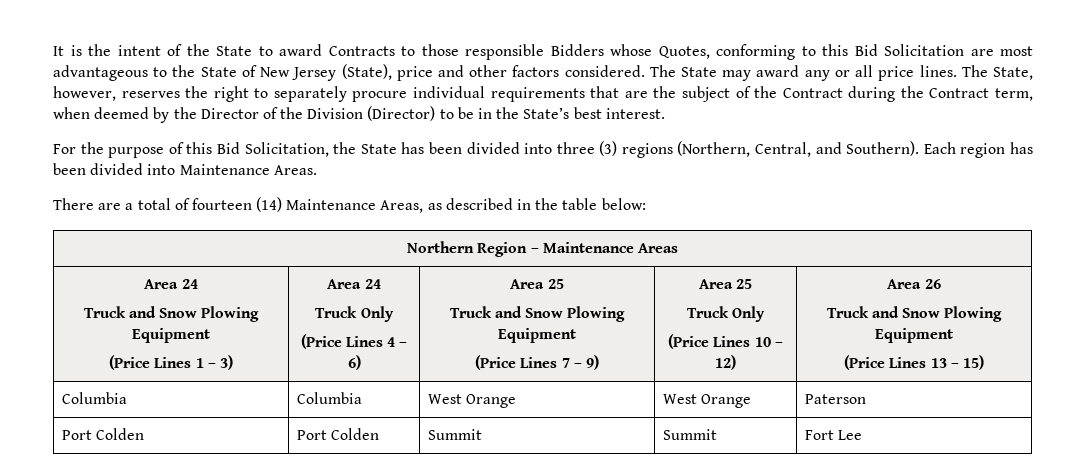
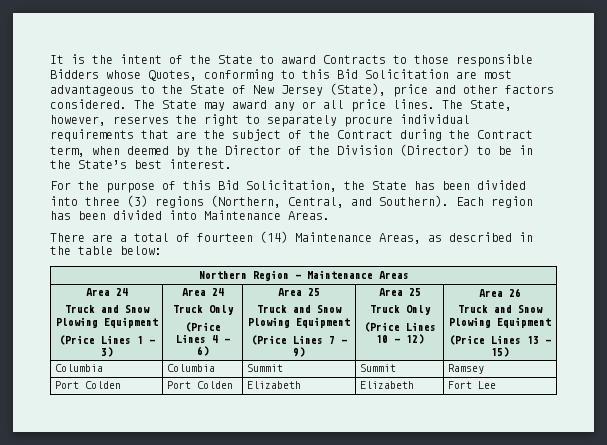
[427,394,516,408] [662,394,751,408] [804,394,866,404] West Orange | West Orange | Paterson -> [247,364,284,372] [360,364,397,372] [448,364,485,374] Summit | Summit | Ramsey
[427,429,482,440] [662,429,717,440] Summit | Summit -> [247,381,302,389] [360,381,415,389] Elizabeth | Elizabeth

